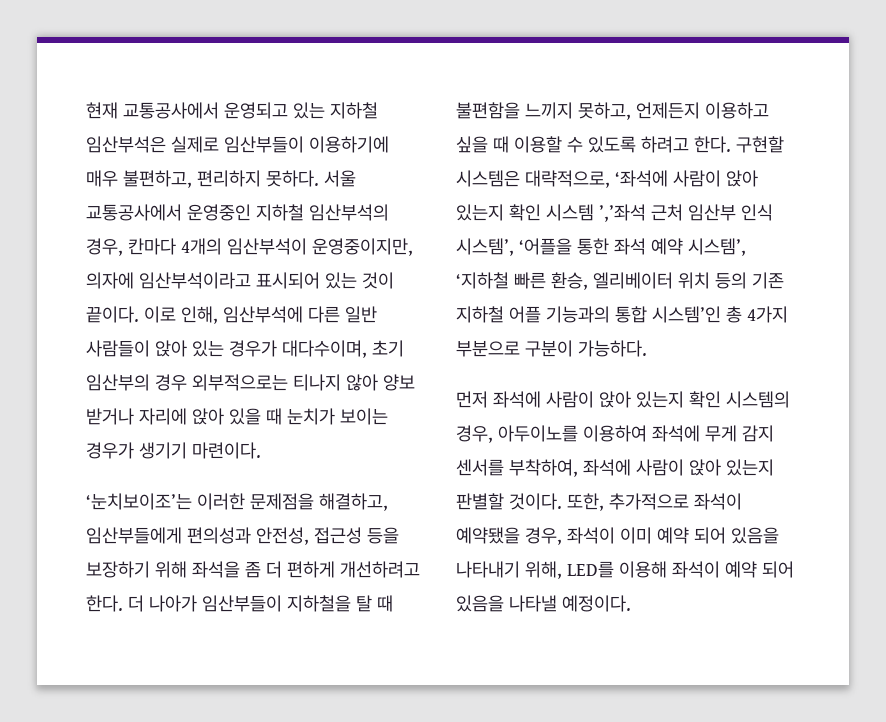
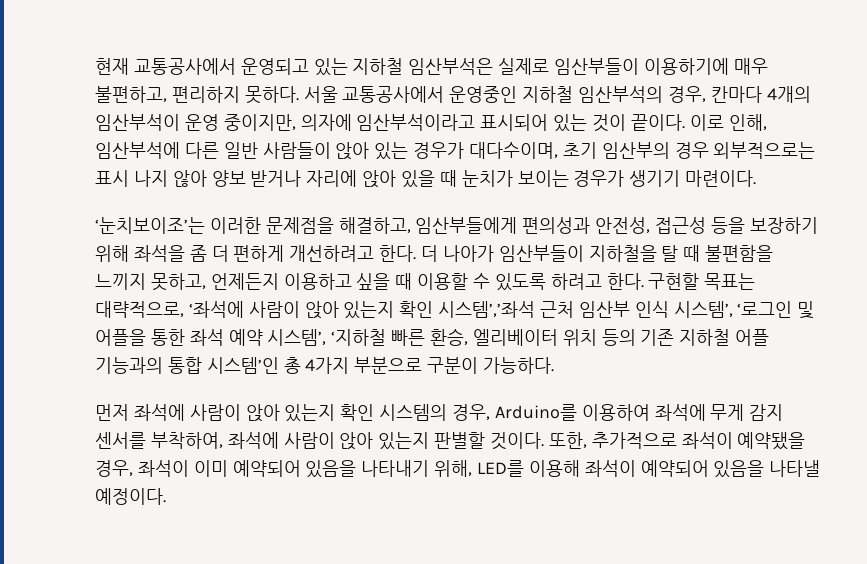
[311,238,413,256] 운영중이지만, -> [184,114,296,131] 운영 중이지만,
[292,374,341,391] 티나지 -> [95,170,168,187] 표시 나지
[456,170,520,187] 시스템은 -> [704,273,756,290] 목표는
[545,204,646,222] 시스템 ’,’좌석 -> [438,301,536,318] 시스템’,’좌석
[518,238,572,255] ‘어플을 -> [737,301,815,319] [95,329,146,346] ‘로그인 및 어플을
[497,425,578,442] 아두이노를 -> [494,404,577,421] Arduino를
[656,527,726,544] 예약 되어 -> [232,460,301,477] 예약되어
[724,561,794,578] 예약 되어 -> [640,460,709,477] 예약되어

